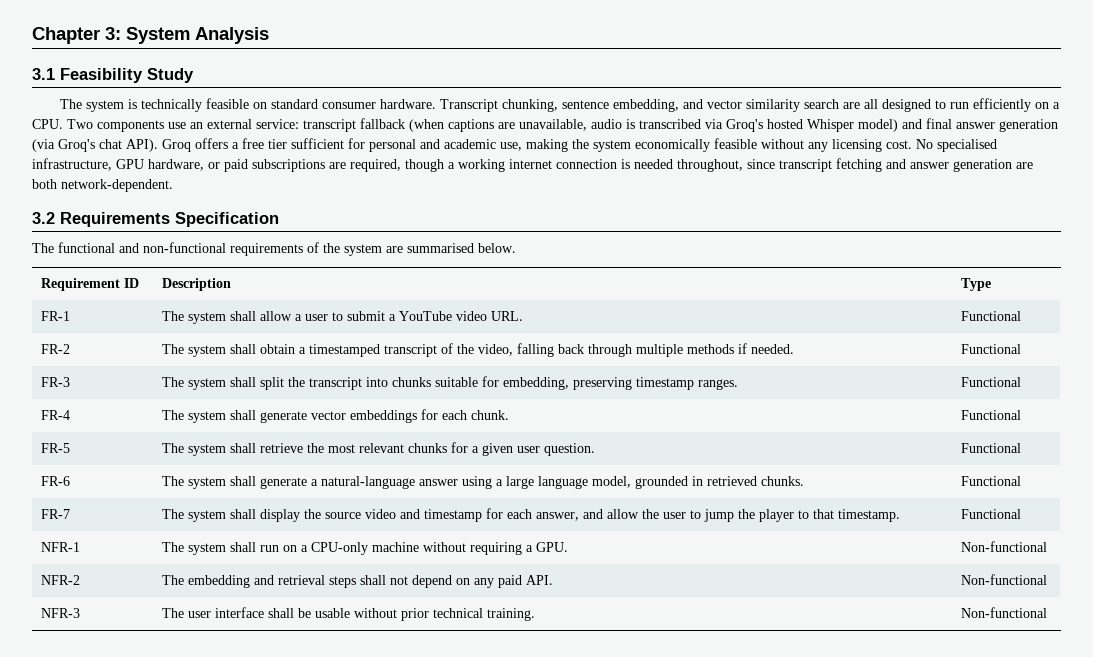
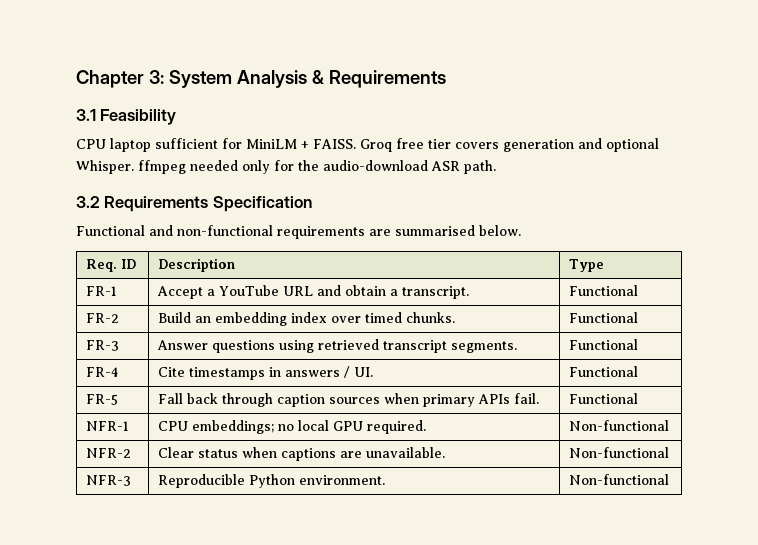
(269, 35) none -> [311,70,446,88] & Requirements
[147,68,194,83] [60,98,1061,112] [32,118,1058,132] [32,138,997,152] [32,158,1033,172] [32,179,173,192] Study // The system is technically feasible on standard consumer hardware. Transcript chunking, sentence embedding, and vector similarity search are all designed to run efficiently on a CPU. Two components use an external service: transcript fallback (when captions are unavailable, audio is transcribed via Groq's hosted Whisper model) and final answer generation (via Groq's chat API). Groq offers a free tier sufficient for personal and academic use, making the system economically feasible without any licensing cost. No specialised infrastructure, GPU hardware, or paid subscriptions are required, though a working internet connection is needed throughout, since transcript fetching and answer generation are both network-dependent. -> [76,138,659,152] [76,160,496,174] // CPU laptop sufficient for MiniLM + FAISS. Groq free tier covers generation and optional Whisper. ffmpeg needed only for the audio-download ASR path.
[32,242,115,253] The functional -> [76,225,145,236] Functional
[307,242,382,256] of the system -> (365, 232) none
[40,278,120,291] Requirement -> [86,259,118,272] Req.
[161,311,523,324] [960,311,1021,321] [40,344,70,354] [161,343,794,357] [960,344,1021,354] [40,377,70,387] [161,376,738,390] [960,377,1021,387] [40,410,70,420] [161,409,509,423] [960,410,1021,420] [40,443,70,453] [161,442,595,456] [960,443,1021,453] [40,476,70,486] [161,476,804,489] [960,476,1021,486] [40,509,70,519] [161,508,900,522] [960,509,1021,519] [40,542,80,552] [161,542,568,555] [960,541,1047,552] [40,575,80,585] [161,575,553,588] [960,574,1047,585] [40,608,80,618] [161,607,535,621] The system shall allow a user to submit a YouTube video URL. | Functional // FR-2 | The system shall obtain a timestamped transcript of the video, falling back through multiple methods if needed. | Functional // FR-3 | The system shall split the transcript into chunks suitable for embedding, preserving timestamp ranges. | Functional // FR-4 | The system shall generate vector embeddings for each chunk. | Functional // FR-5 | The system shall retrieve the most relevant chunks for a given user question. | Functional // FR-6 | The system shall generate a natural-language answer using a large language model, grounded in retrieved chunks. | Functional // FR-7 | The system shall display the source video and timestamp for each answer, and allow the user to jump the player to that timestamp. | Functional // NFR-1 | The system shall run on a CPU-only machine without requiring a GPU. | Non-functional // NFR-2 | The embedding and retrieval steps shall not depend on any paid API. | Non-functional // NFR-3 | The user interface shall be usable without prior technical training. -> [157,285,470,299] [569,285,639,296] [86,313,120,323] [158,312,456,326] [569,312,639,323] [86,340,120,351] [157,339,518,353] [569,339,639,350] [86,367,119,377] [158,366,374,380] [569,366,639,377] [86,394,119,405] [158,393,540,407] [569,393,639,404] [86,421,130,431] [158,420,427,434] [569,420,670,431] [86,448,132,458] [158,447,446,461] [569,447,670,458] [86,475,132,486] [158,474,386,488] Accept a YouTube URL and obtain a transcript. | Functional // FR-2 | Build an embedding index over timed chunks. | Functional // FR-3 | Answer questions using retrieved transcript segments. | Functional // FR-4 | Cite timestamps in answers / UI. | Functional // FR-5 | Fall back through caption sources when primary APIs fail. | Functional // NFR-1 | CPU embeddings; no local GPU required. | Non-functional // NFR-2 | Clear status when captions are unavailable. | Non-functional // NFR-3 | Reproducible Python environment.

